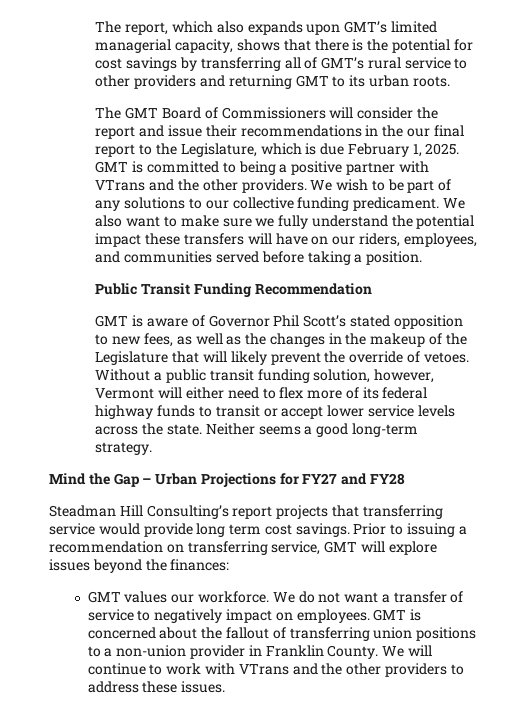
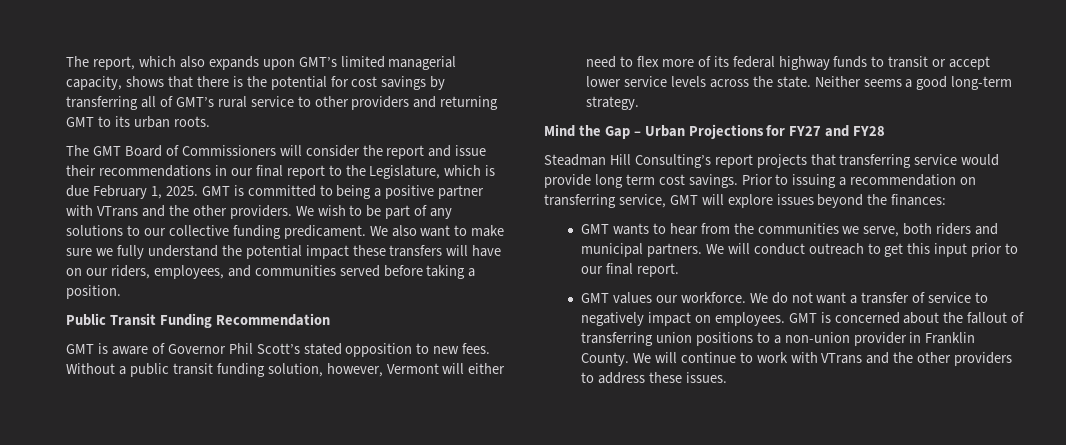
[382,125,404,137] the -> (227, 170) none
[143,333,467,347] [95,351,469,365] fees, as well as the changes in the makeup of the Legislature that will likely prevent the override of vetoes. -> [462,343,491,354] fees.
(230, 565) none -> [581,223,999,237] [581,243,1019,257] [581,263,679,277] // GMT wants to hear from the communities we serve, both riders and municipal partners. We will conduct outreach to get this input prior to our final report.

